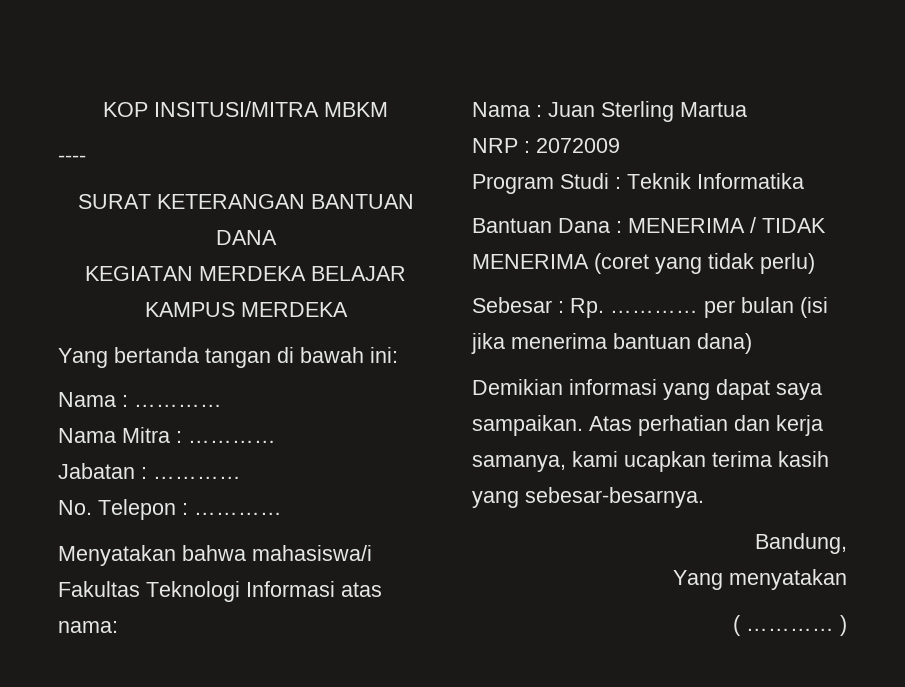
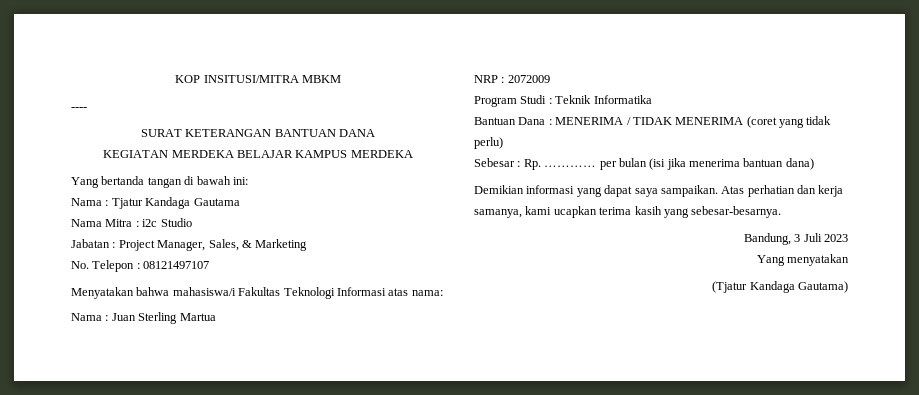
[134,404,222,407] ………… -> [111,197,240,209] Tjatur Kandaga Gautama
[188,440,276,443] ………… -> [142,218,192,227] i2c Studio
[153,476,241,479] ………… -> [118,239,308,251] Project Manager, Sales, & Marketing
[194,512,282,515] ………… -> [143,261,210,269] 08121497107
(847, 543) none -> [794,233,848,242] 3 Juli 2023
[733,615,847,636] ( ………… ) -> [712,281,848,293] (Tjatur Kandaga Gautama)

